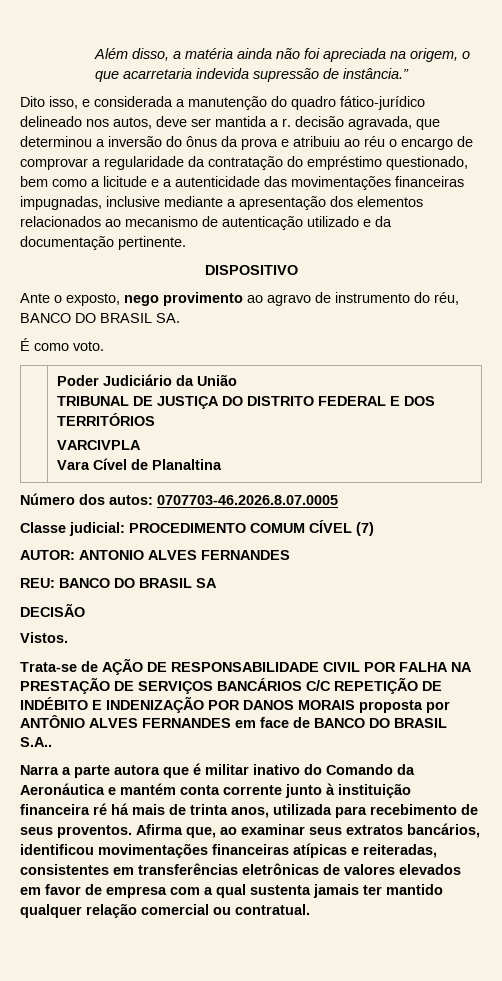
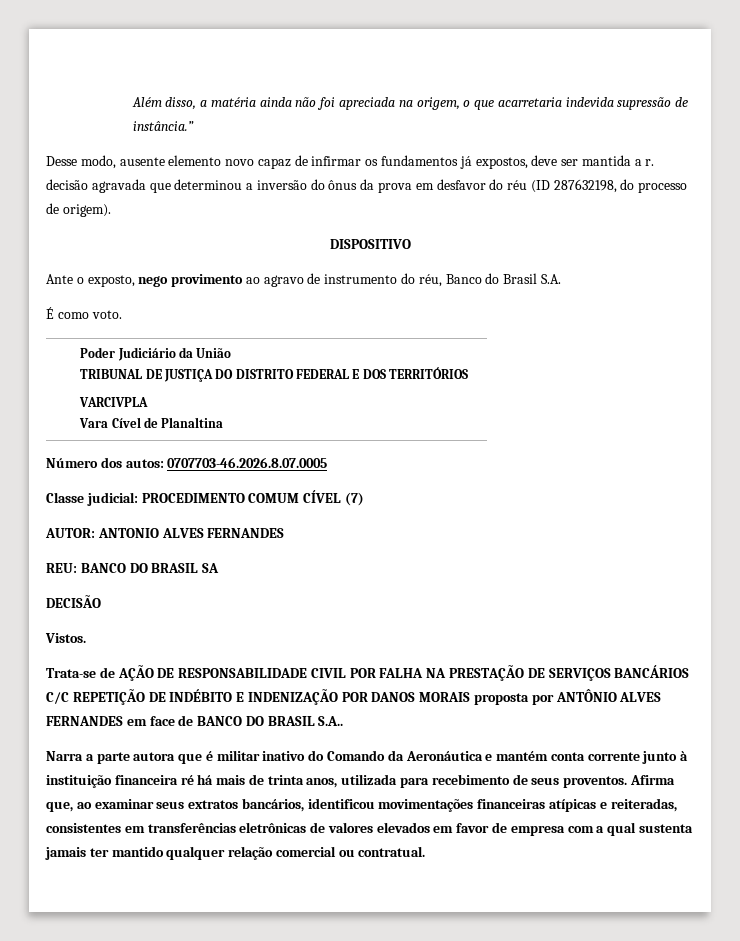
[20,96,425,110] [20,116,152,129] Dito isso, e considerada a manutenção do quadro fático-jurídico delineado nos autos, -> [46,155,528,169] Desse modo, ausente elemento novo capaz de infirmar os fundamentos já expostos,
[348,116,412,130] agravada, -> [91,179,146,193] agravada
[281,136,473,150] [20,156,468,170] [20,176,464,190] [20,196,423,210] [20,216,392,230] [20,236,186,250] e atribuiu ao réu o encargo de comprovar a regularidade da contratação do empréstimo questionado, bem como a licitude e a autenticidade das movimentações financeiras impugnadas, inclusive mediante a apresentação dos elementos relacionados ao mecanismo de autenticação utilizado e da documentação pertinente. -> [415,179,688,193] [46,203,111,217] em desfavor do réu (ID 287632198, do processo de origem).
[20,313,180,323] BANCO DO BRASIL SA. -> [445,273,561,284] Banco do Brasil S.A.

